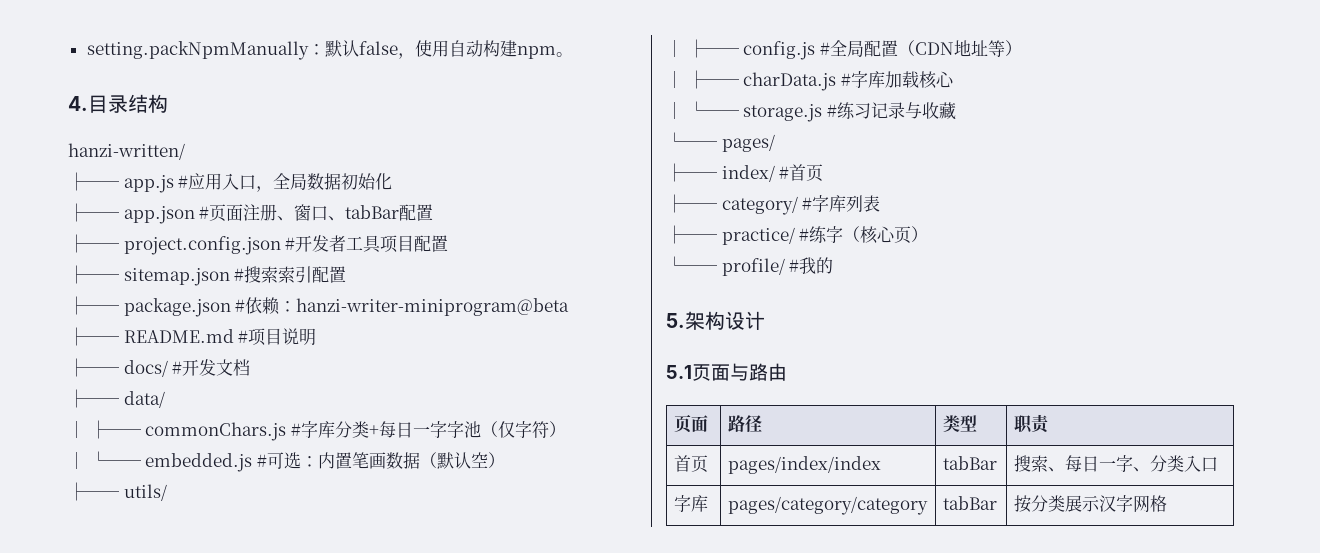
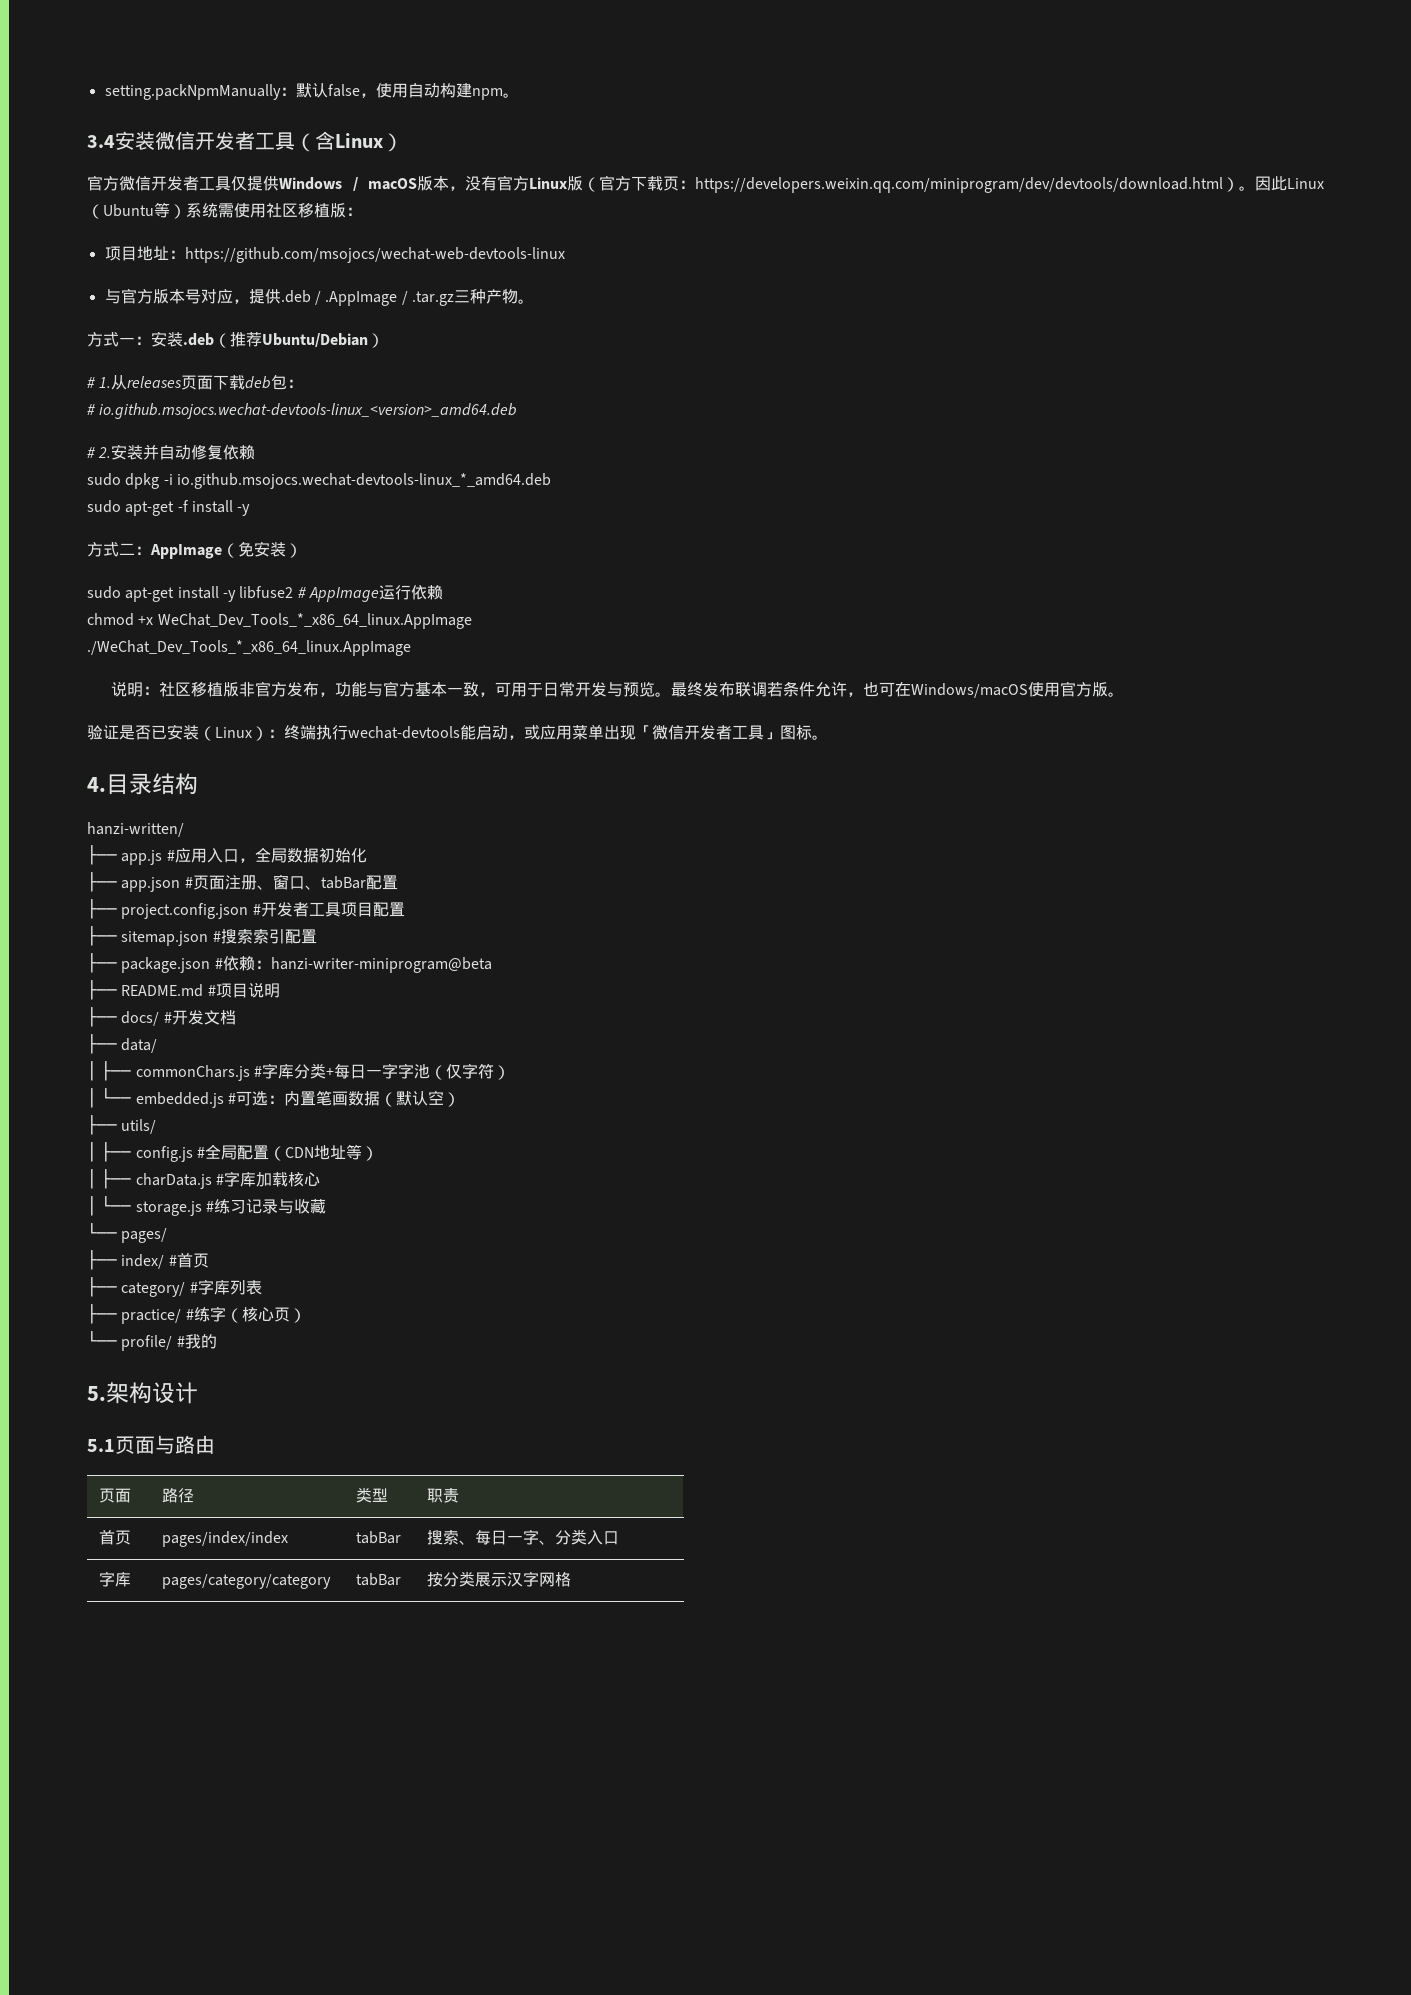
(573, 54) none -> [87,131,403,152] [87,175,1324,193] [87,202,362,219] [104,246,565,263] [104,288,534,306] [87,331,384,348] [87,374,304,390] [87,403,518,419] [87,444,256,460] [87,473,551,489] [87,500,251,516] [87,541,302,559] [87,585,443,602] [87,613,472,629] [87,640,411,656] [111,681,1125,698] [87,724,828,741] // 3.4安装微信开发者工具（含Linux） // 官方微信开发者工具仅提供Windows / macOS版本，没有官方Linux版（官方下载页：https://developers.weixin.qq.com/miniprogram/dev/devtools/download.html）。因此Linux（Ubuntu等）系统需使用社区移植版： // 项目地址：https://github.com/msojocs/wechat-web-devtools-linux // 与官方版本号对应，提供.deb / .AppImage / .tar.gz三种产物。 // 方式一：安装.deb（推荐Ubuntu/Debian） // # 1.从releases页面下载deb包： // # io.github.msojocs.wechat-devtools-linux_<version>_amd64.deb // # 2.安装并自动修复依赖 // sudo dpkg -i io.github.msojocs.wechat-devtools-linux_*_amd64.deb // sudo apt-get -f install -y // 方式二：AppImage（免安装） // sudo apt-get install -y libfuse2 # AppImage运行依赖 // chmod +x WeChat_Dev_Tools_*_x86_64_linux.AppImage // ./WeChat_Dev_Tools_*_x86_64_linux.AppImage // 说明：社区移植版非官方发布，功能与官方基本一致，可用于日常开发与预览。最终发布联调若条件允许，也可在Windows/macOS使用官方版。 // 验证是否已安装（Linux）：终端执行wechat-devtools能启动，或应用菜单出现「微信开发者工具」图标。

